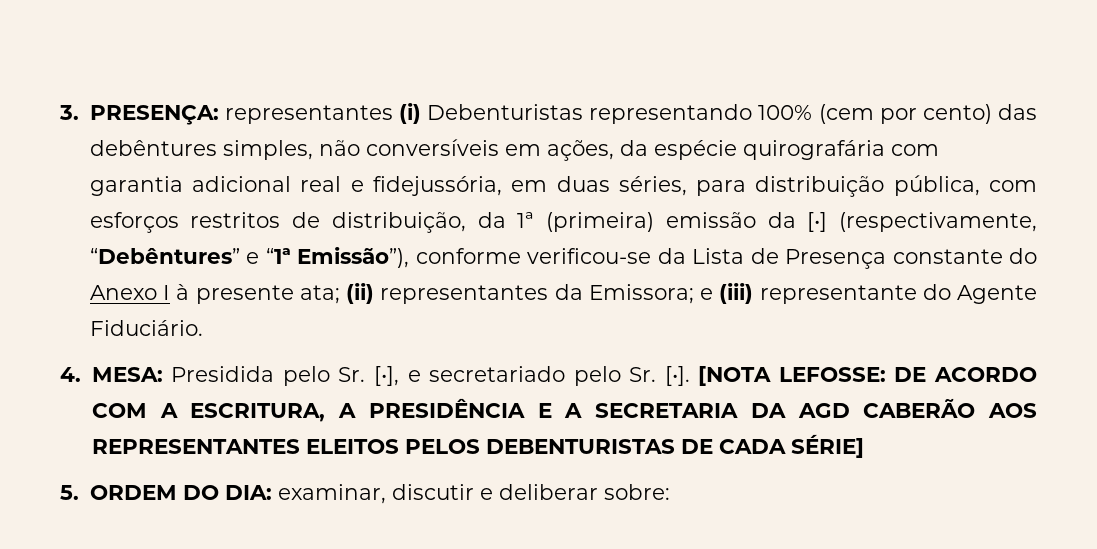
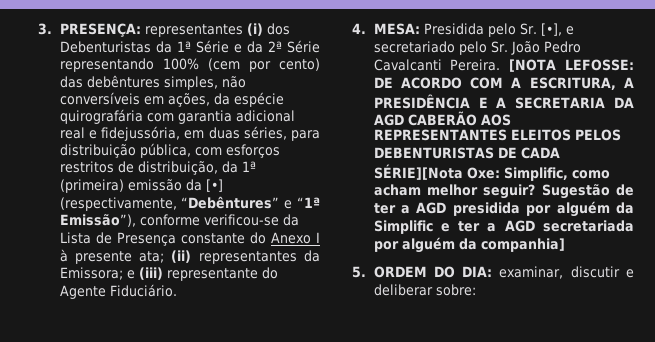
[427,104,584,120] Debenturistas -> [266,23,290,35] [59,40,320,53] dos Debenturistas da 1ª Série e da 2ª Série
[664,366,690,386] [•]. -> [510,41,581,55] [373,59,501,71] João Pedro Cavalcanti Pereira.
[790,434,864,458] SÉRIE] -> [373,164,610,181] [373,184,634,199] [373,201,634,217] [373,220,634,234] [373,237,565,253] SÉRIE][Nota Oxe: Simplific, como acham melhor seguir? Sugestão de ter a AGD presidida por alguém da Simplific e ter a AGD secretariada por alguém da companhia]

